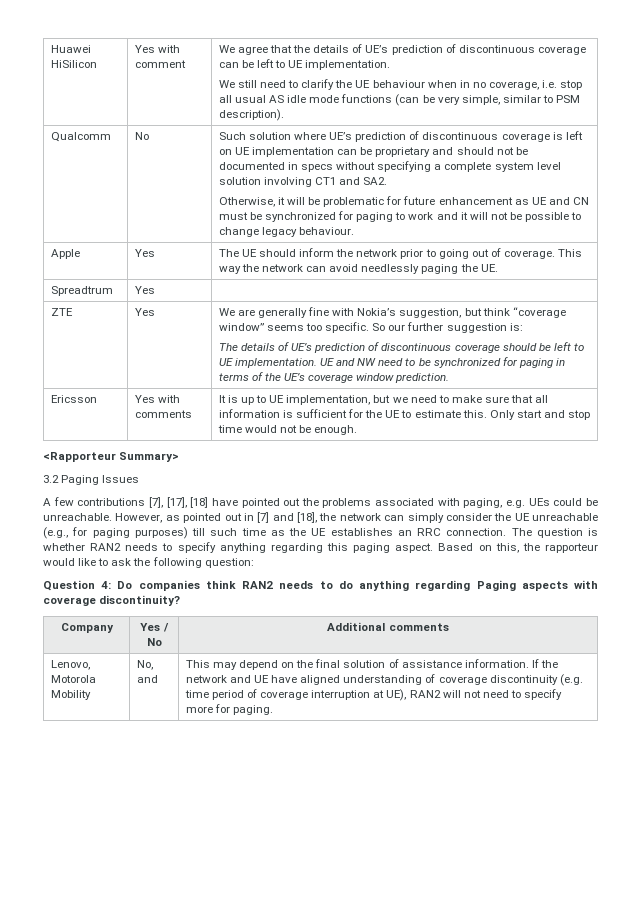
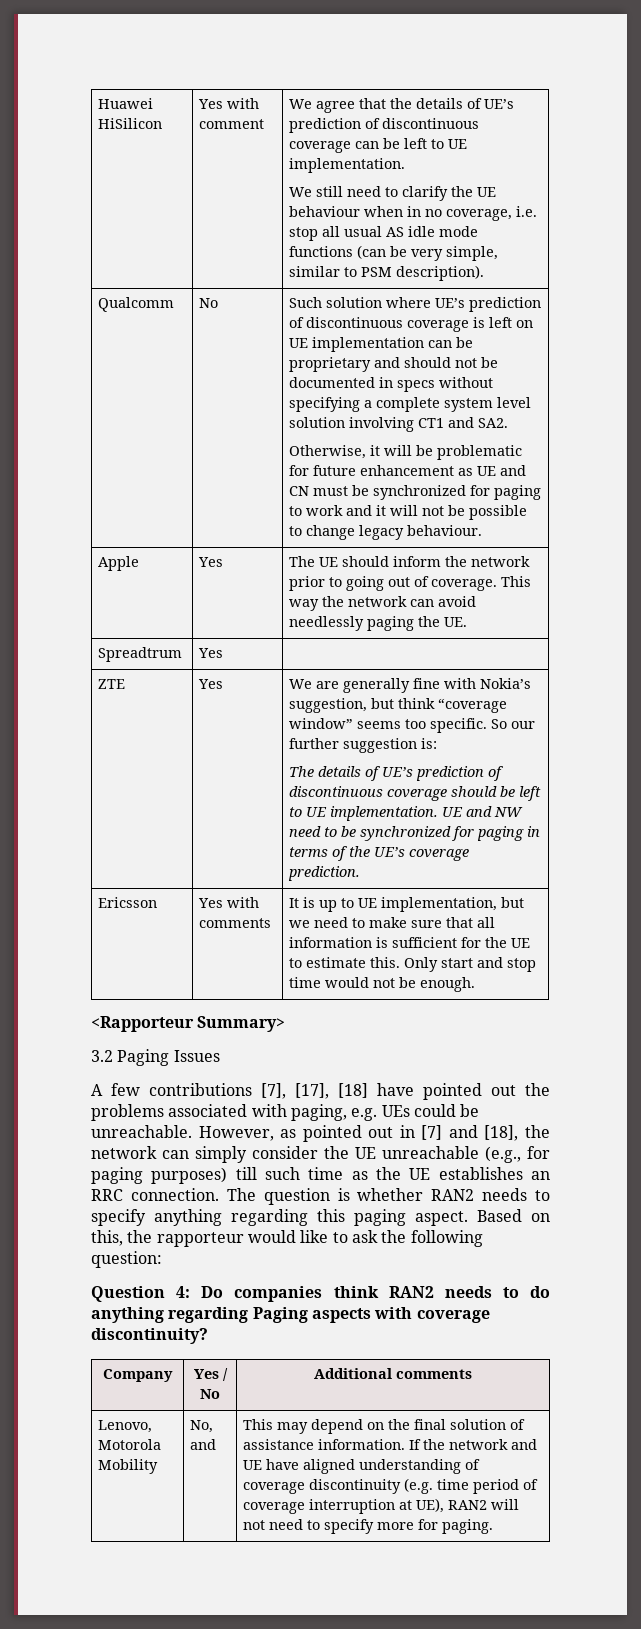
[356,373,395,381] window -> (470, 855) none

